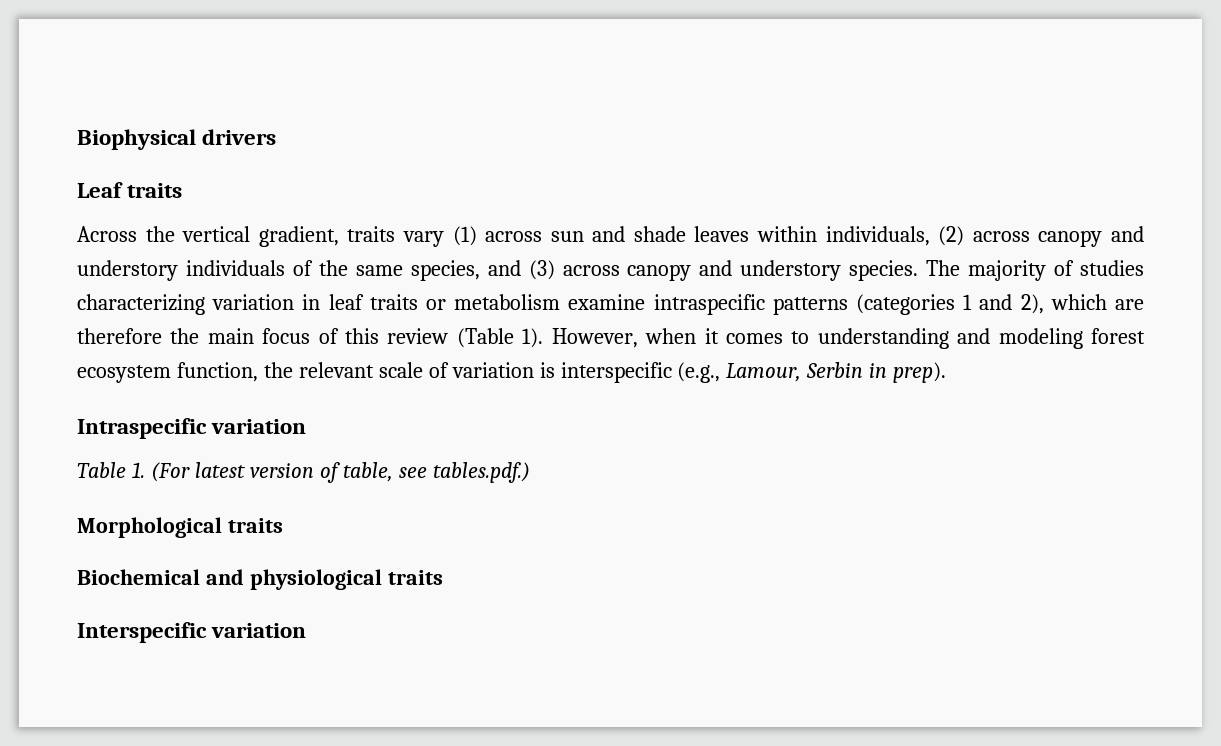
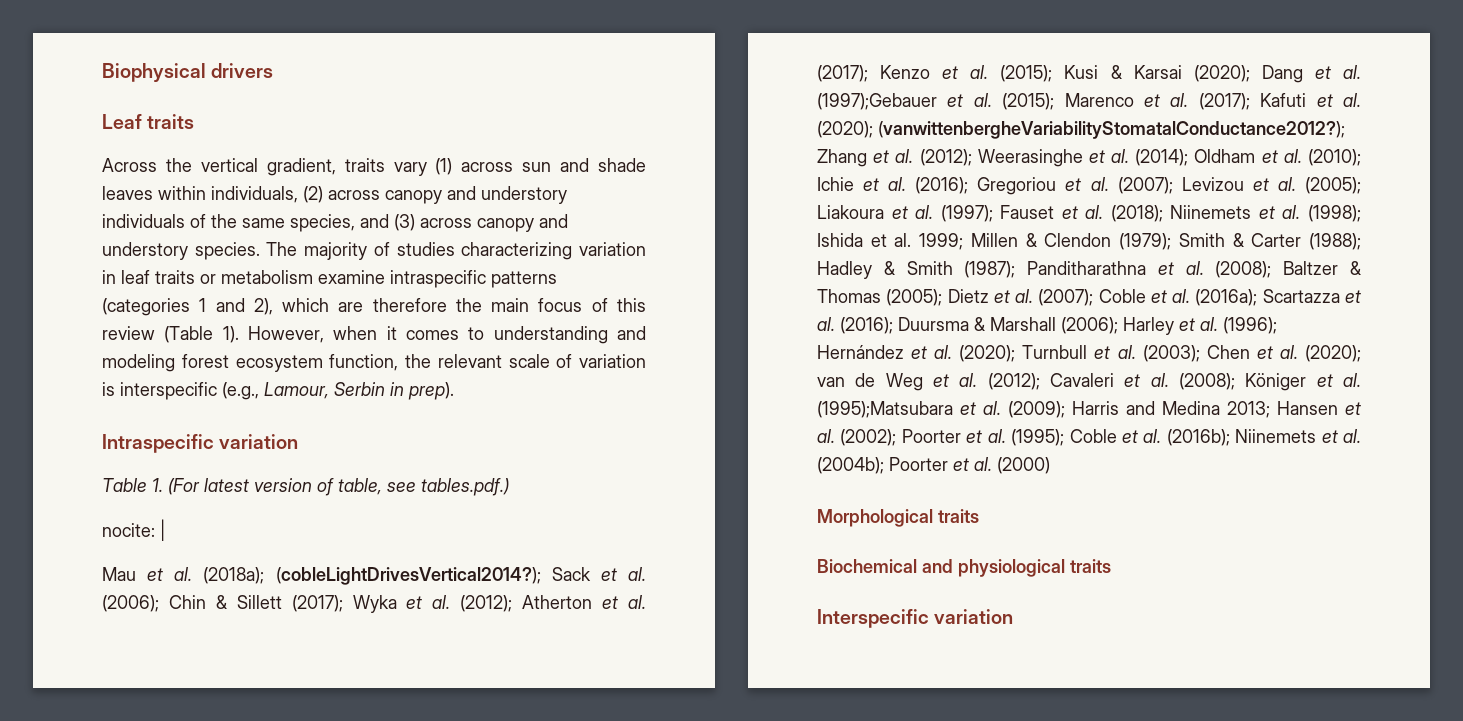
(530, 472) none -> [102,519,165,541] [102,567,646,585] [102,595,647,613] [817,65,1361,83] [817,93,1361,110] [817,121,1345,139] [817,149,1361,167] [817,177,1361,195] [817,205,1361,222] [817,233,1361,250] [817,261,1361,279] [817,289,1361,306] [817,317,1277,335] [817,345,1361,362] [817,373,1361,391] [817,401,1361,418] [817,429,1361,446] [817,457,1050,474] // nocite: | // Mau et al. (2018a); (cobleLightDrivesVertical2014?); Sack et al. (2006); Chin & Sillett (2017); Wyka et al. (2012); Atherton et al. (2017); Kenzo et al. (2015); Kusi & Karsai (2020); Dang et al. (1997);Gebauer et al. (2015); Marenco et al. (2017); Kafuti et al. (2020); (vanwittenbergheVariabilityStomatalConductance2012?); Zhang et al. (2012); Weerasinghe et al. (2014); Oldham et al. (2010); Ichie et al. (2016); Gregoriou et al. (2007); Levizou et al. (2005); Liakoura et al. (1997); Fauset et al. (2018); Niinemets et al. (1998); Ishida et al. 1999; Millen & Clendon (1979); Smith & Carter (1988); Hadley & Smith (1987); Panditharathna et al. (2008); Baltzer & Thomas (2005); Dietz et al. (2007); Coble et al. (2016a); Scartazza et al. (2016); Duursma & Marshall (2006); Harley et al. (1996); Hernández et al. (2020); Turnbull et al. (2003); Chen et al. (2020); van de Weg et al. (2012); Cavaleri et al. (2008); Königer et al. (1995);Matsubara et al. (2009); Harris and Medina 2013; Hansen et al. (2002); Poorter et al. (1995); Coble et al. (2016b); Niinemets et al. (2004b); Poorter et al. (2000)

